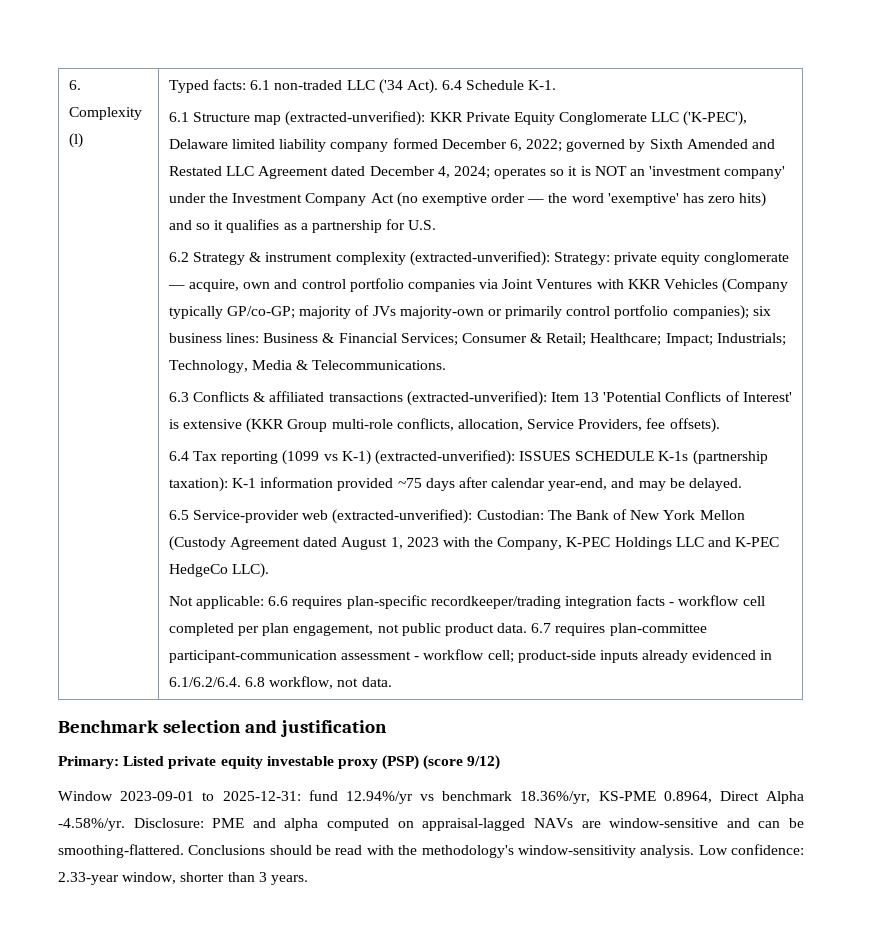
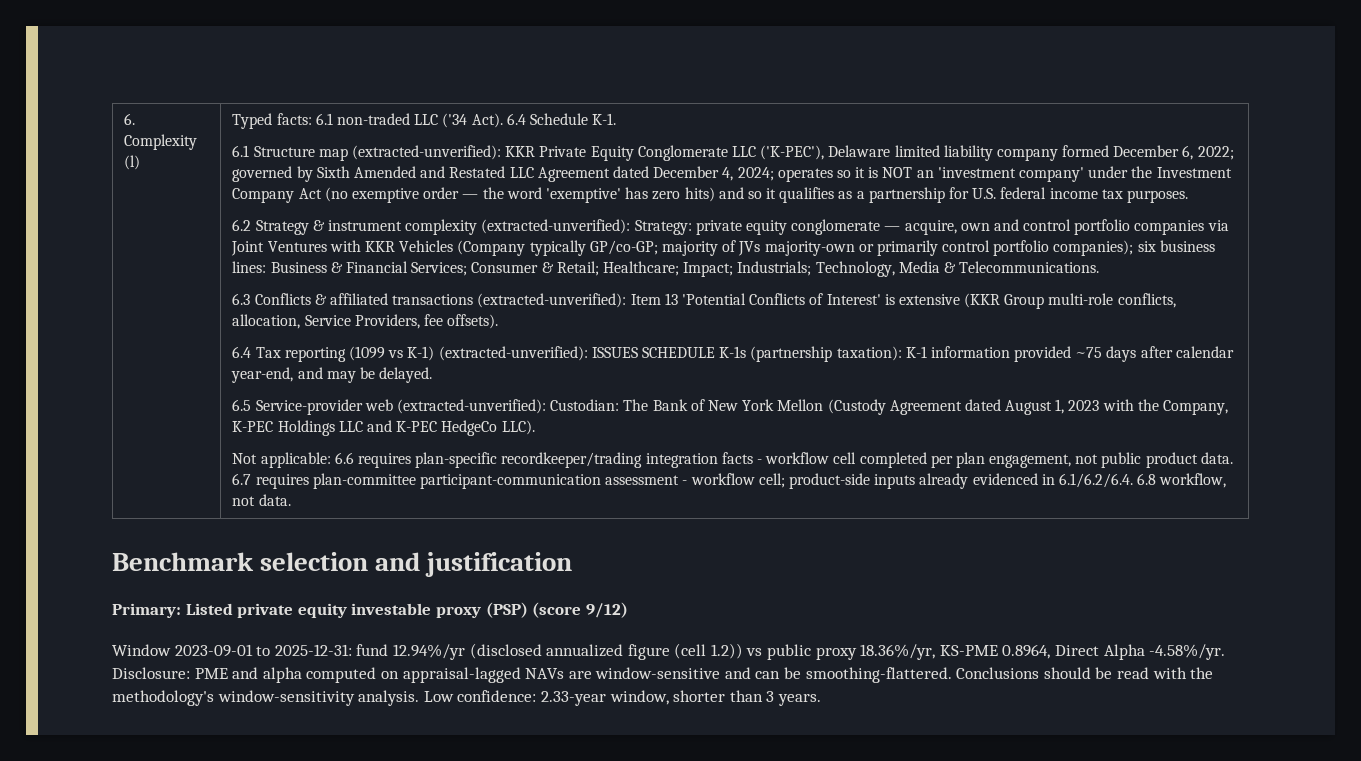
(437, 225) none -> [1000,187,1188,203] federal income tax purposes.
[420,791,513,801] vs benchmark -> [469,643,857,660] (disclosed annualized figure (cell 1.2)) vs public proxy

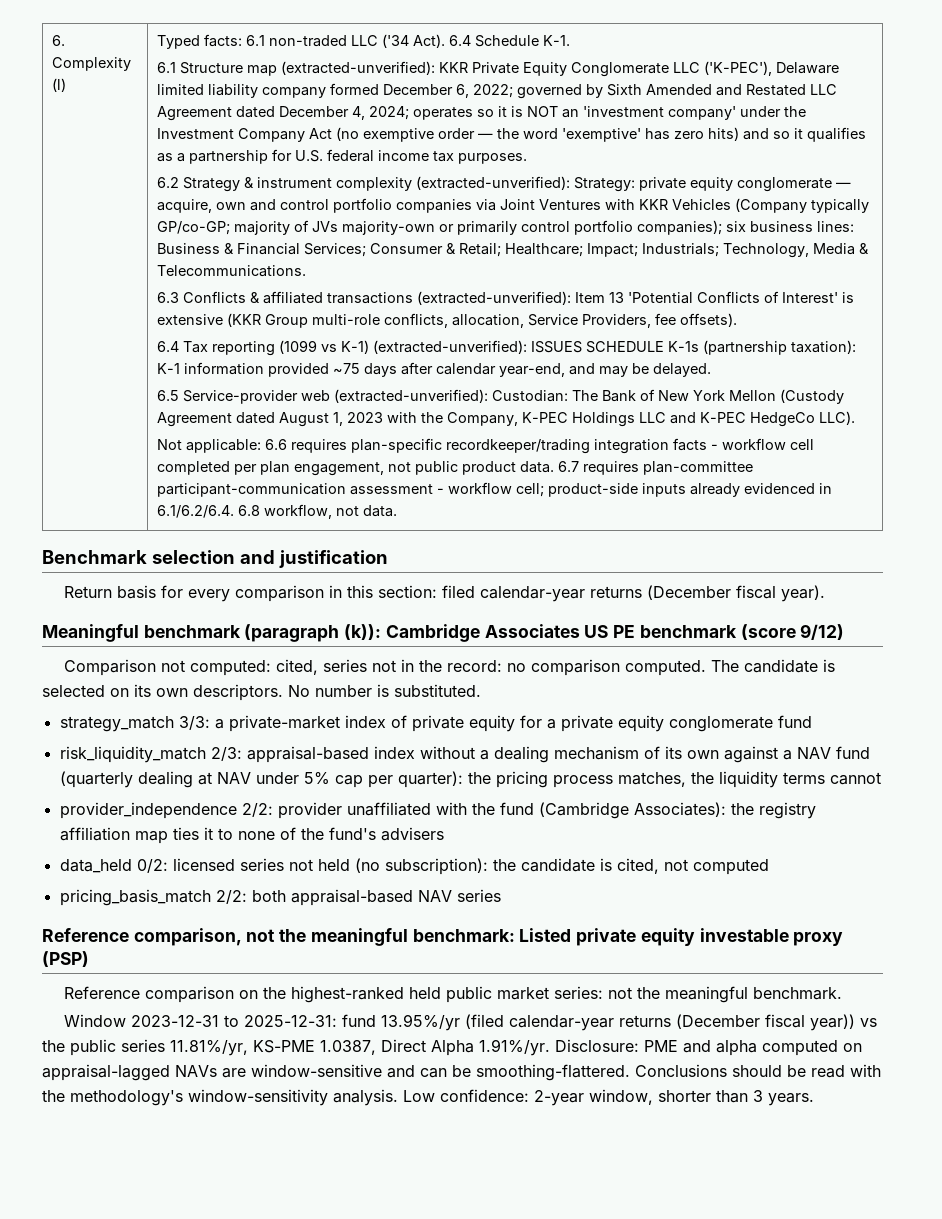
[112,603,181,618] Primary: -> [64,585,826,602] [42,624,845,642] [64,659,836,676] [42,684,481,701] [59,715,812,732] [59,746,870,763] [59,771,881,788] [59,802,816,819] [59,827,444,844] [59,858,769,875] [59,889,501,906] [42,928,515,946] Return basis for every comparison in this section: filed calendar-year returns (December fiscal year). // Meaningful benchmark (paragraph (k)): Cambridge Associates US PE benchmark (score 9/12) // Comparison not computed: cited, series not in the record: no comparison computed. The candidate is selected on its own descriptors. No number is substituted. // strategy_match 3/3: a private-market index of private equity for a private equity conglomerate fund // risk_liquidity_match 2/3: appraisal-based index without a dealing mechanism of its own against a NAV fund (quarterly dealing at NAV under 5% cap per quarter): the pricing process matches, the liquidity terms cannot // provider_independence 2/2: provider unaffiliated with the fund (Cambridge Associates): the registry affiliation map ties it to none of the fund's advisers // data_held 0/2: licensed series not held (no subscription): the candidate is cited, not computed // pricing_basis_match 2/2: both appraisal-based NAV series // Reference comparison, not the meaningful benchmark:
[532,602,628,618] (score 9/12) -> [64,986,843,1003] // Reference comparison on the highest-ranked held public market series: not the meaningful benchmark.
[174,644,253,657] 2023-09-01 -> [131,1015,220,1027] 2023-12-31
[392,643,1051,660] 12.94%/yr (disclosed annualized figure (cell 1.2)) vs public proxy 18.36%/yr, KS-PME 0.8964, -> [381,1014,878,1031] [42,1039,376,1056] 13.95%/yr (filed calendar-year returns (December fiscal year)) vs the public series 11.81%/yr, KS-PME 1.0387,
[1149,644,1226,660] -4.58%/yr. -> [479,1039,550,1056] 1.91%/yr.
[540,691,606,706] 2.33-year -> [534,1090,584,1106] 2-year

